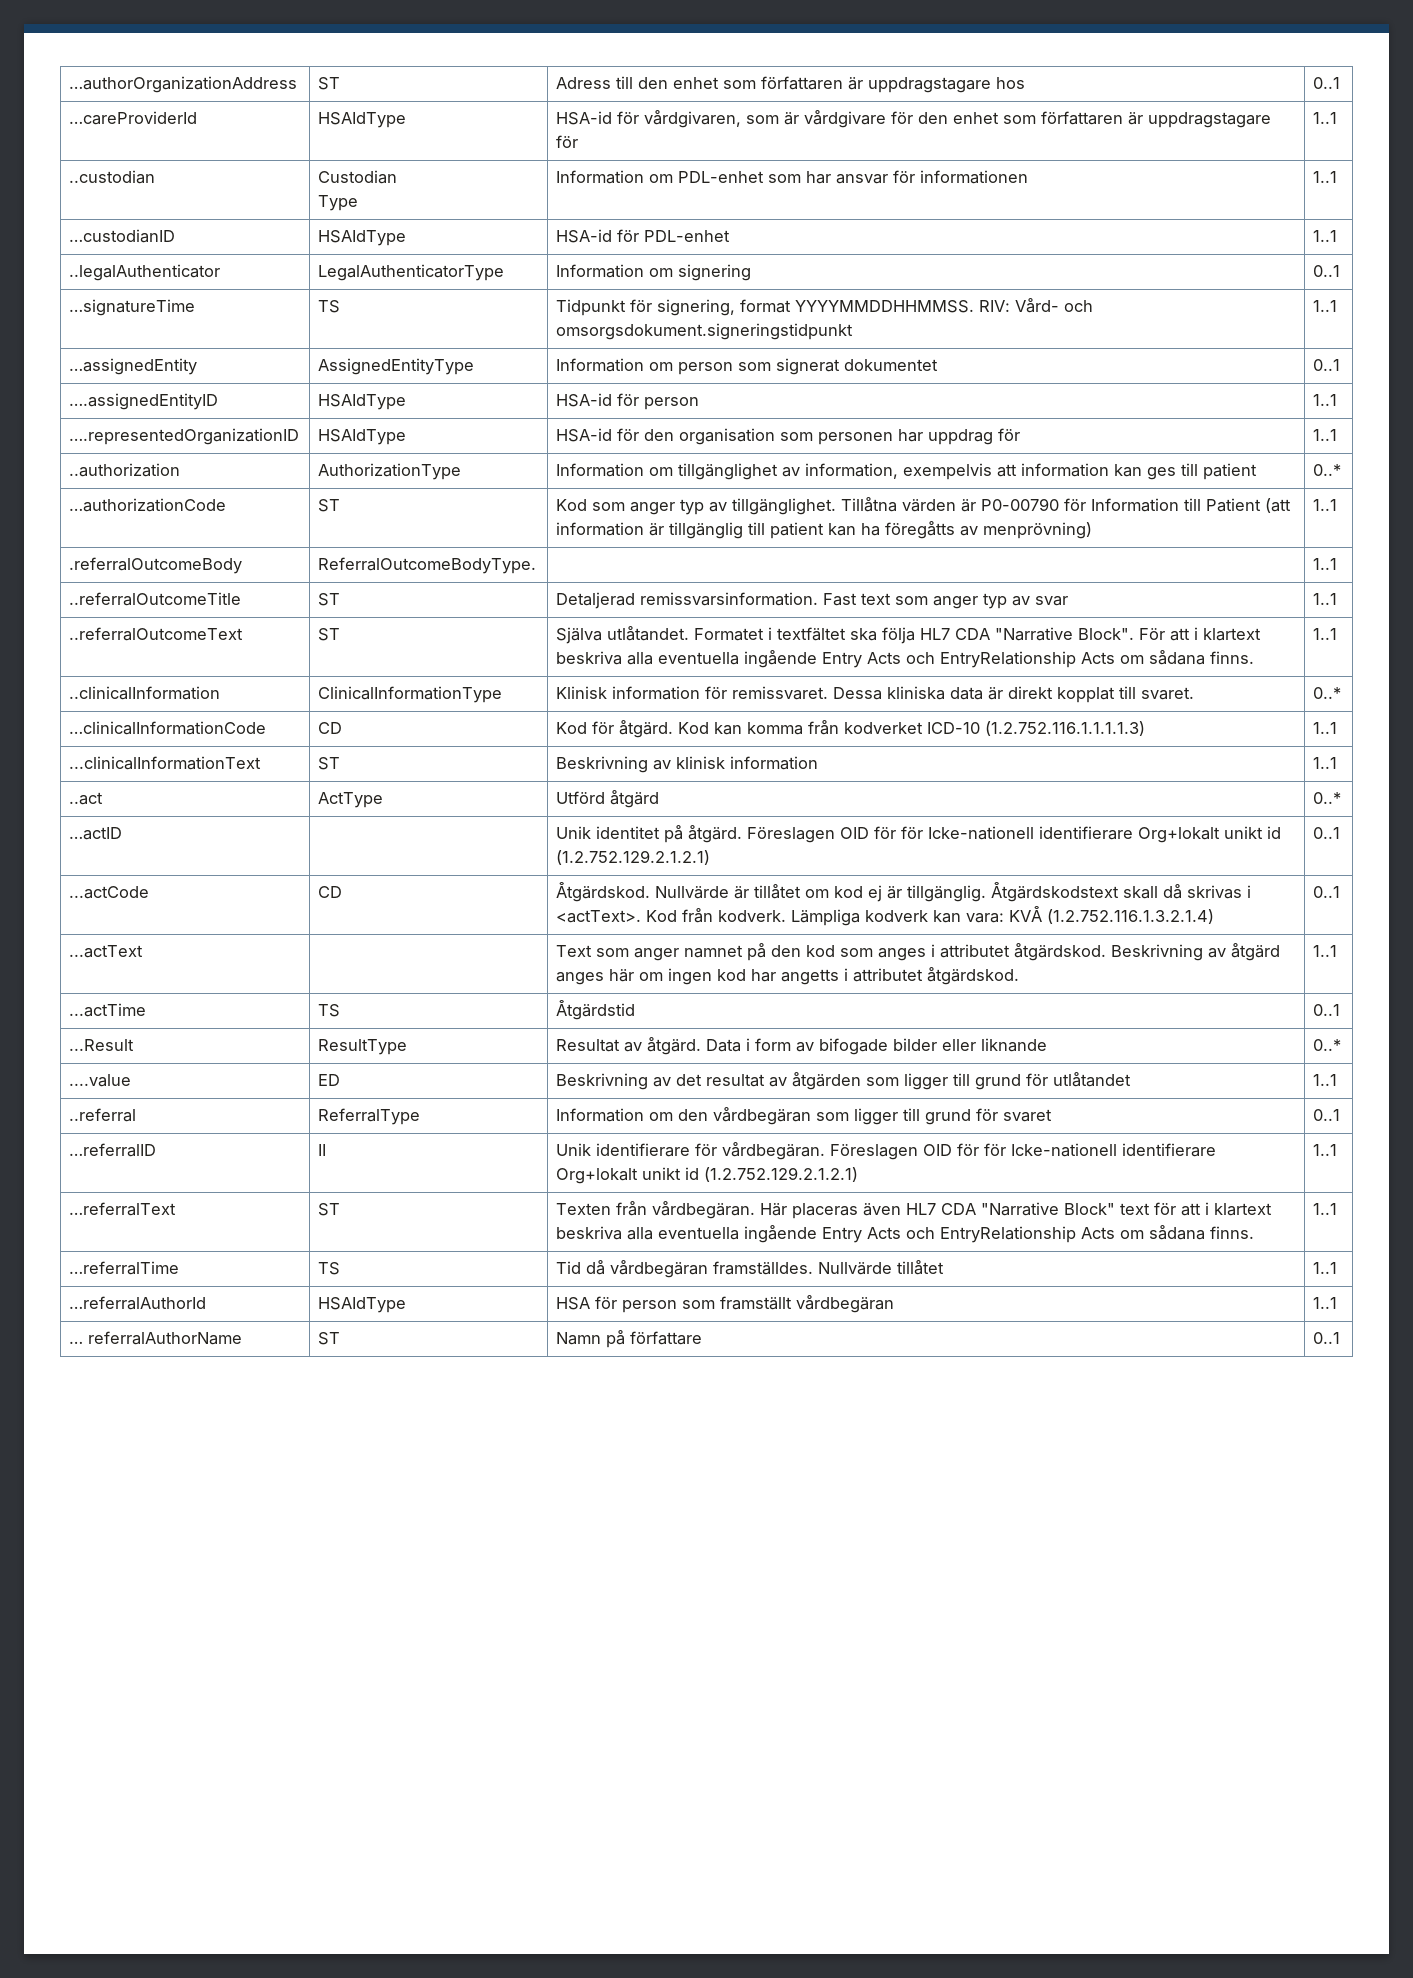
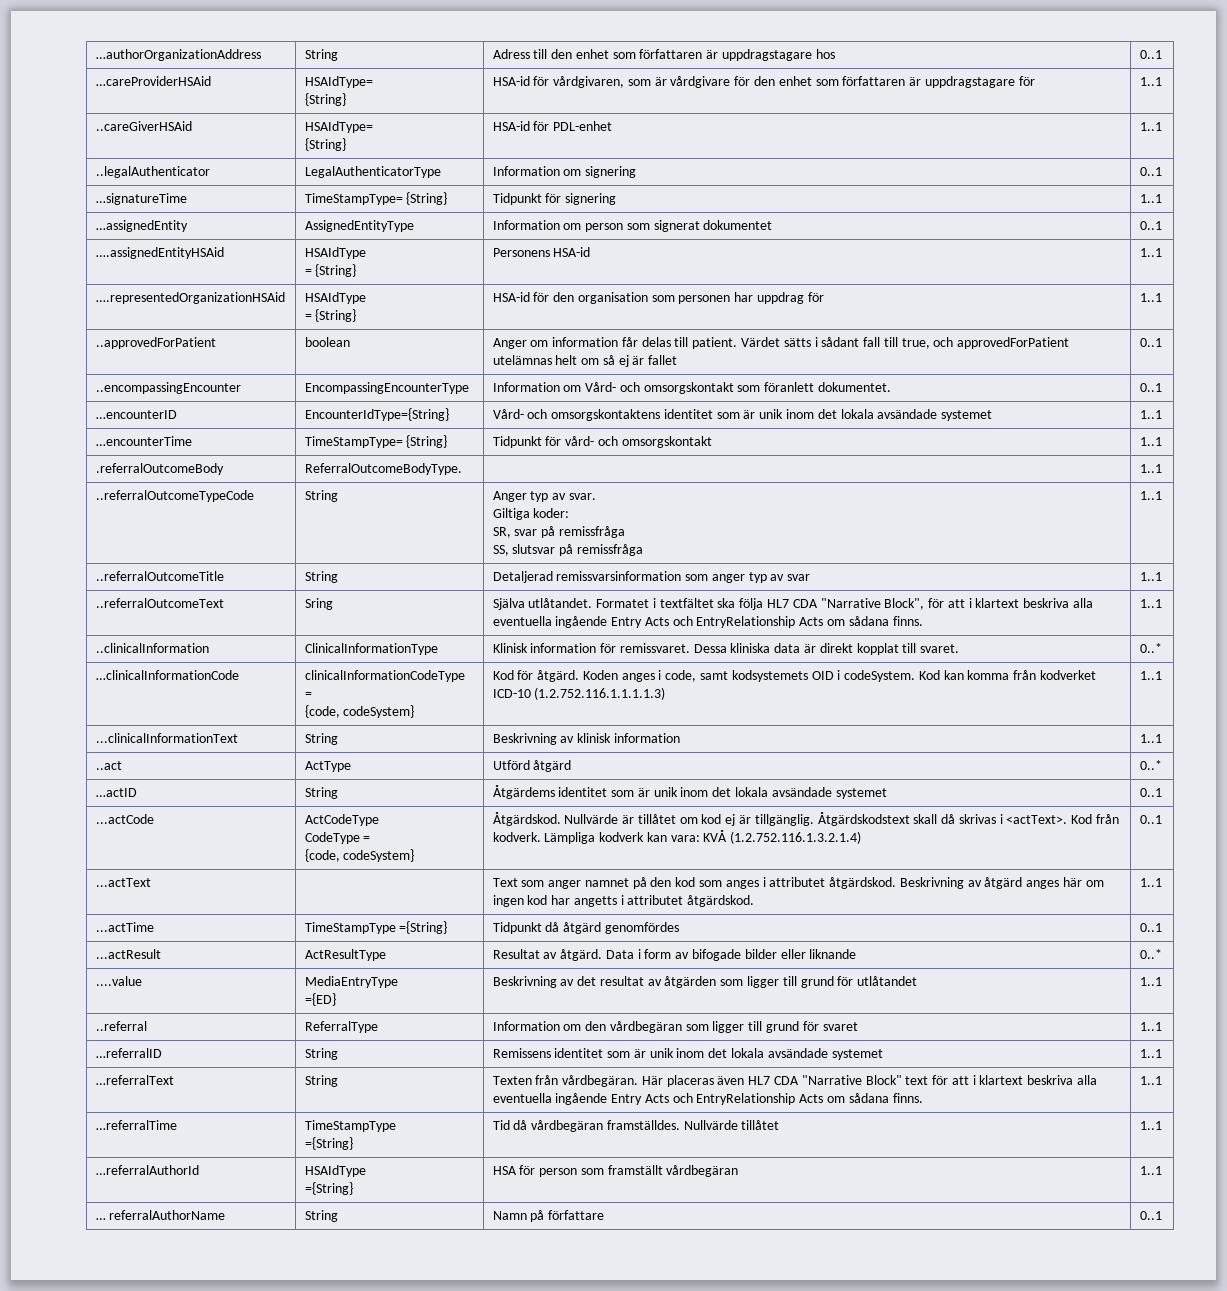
[318,77,341,90] ST -> [304,49,338,61] String
[69,111,198,125] [318,112,407,128] …careProviderId | HSAIdType -> [95,76,211,86] [304,76,373,88] [304,93,346,106] …careProviderHSAid | HSAIdType= // {String}
[69,170,156,184] [318,170,398,184] [318,195,359,211] [556,170,1029,184] [1313,171,1338,183] [69,229,176,243] [318,230,407,246] ..custodian | Custodian // Type | Information om PDL-enhet som har ansvar för informationen | 1..1 // …custodianID | HSAIdType -> [95,121,192,131] [304,121,373,133] [304,138,346,151] ..careGiverHSAid | HSAIdType= // {String}
[318,300,341,313] [556,298,1094,316] [556,323,854,340] TS | Tidpunkt för signering, format YYYYMMDDHHMMSS. RIV: Vård- och omsorgsdokument.signeringstidpunkt -> [304,192,448,205] [492,193,617,205] TimeStampType= {String} | Tidpunkt för signering
[69,393,219,410] [318,394,407,410] [556,393,700,410] [1313,394,1338,406] [69,428,300,445] [318,429,407,445] ….assignedEntityID | HSAIdType | HSA-id för person | 1..1 // ….representedOrganizationID | HSAIdType -> [95,247,224,259] [304,247,366,259] [304,264,357,277] [492,247,591,257] [1139,248,1162,257] [95,292,285,304] [304,292,366,304] [304,309,357,322] ….assignedEntityHSAid | HSAIdType // = {String} | Personens HSA-id | 1..1 // ….representedOrganizationHSAid | HSAIdType // = {String}
[69,463,181,477] [318,463,462,480] [556,463,1258,480] [1313,464,1342,476] [69,498,227,512] [318,499,341,512] [556,497,1292,515] [556,521,1093,539] [1313,499,1338,511] [69,557,243,574] [318,557,537,574] ..authorization | AuthorizationType | Information om tillgänglighet av information, exempelvis att information kan ges till patient | 0..* // …authorizationCode | ST | Kod som anger typ av tillgänglighet. Tillåtna värden är P0-00790 för Information till Patient (att information är tillgänglig till patient kan ha föregåtts av menprövning) | 1..1 // .referralOutcomeBody | ReferralOutcomeBodyType. | -> [95,337,216,349] [304,337,350,347] [492,337,1070,349] [492,355,678,367] [1139,338,1162,347] [95,382,241,394] [304,382,469,394] [492,382,891,394] [1139,383,1162,392] [95,410,177,419] [304,408,449,421] [492,409,993,421] [1139,410,1162,419] [95,436,192,446] [304,435,448,448] [492,436,712,448] [1139,437,1162,446] [95,463,224,475] [304,463,462,475] [1139,464,1162,473] [95,490,254,502] [304,490,338,502] [492,491,596,502] [492,508,570,520] [492,526,625,538] [492,544,643,556] ..approvedForPatient | boolean | Anger om information får delas till patient. Värdet sätts i sådant fall till true, och approvedForPatient utelämnas helt om så ej är fallet | 0..1 // ..encompassingEncounter | EncompassingEncounterType | Information om Vård- och omsorgskontakt som föranlett dokumentet. | 0..1 // …encounterID | EncounterIdType={String} | Vård- och omsorgskontaktens identitet som är unik inom det lokala avsändade systemet | 1..1 // …encounterTime | TimeStampType= {String} | Tidpunkt för vård- och omsorgskontakt | 1..1 // .referralOutcomeBody | ReferralOutcomeBodyType. | | 1..1 // ..referralOutcomeTypeCode | String | Anger typ av svar. // Giltiga koder: // SR, svar på remissfråga // SS, slutsvar på remissfråga
[318,593,341,606] ST -> [304,571,338,583] String
[640,592,892,606] remissvarsinformation. Fast text -> [556,571,682,581] remissvarsinformation
[318,628,341,641] ST -> [304,598,333,610] Sring
[1078,628,1166,640] Block". För -> [884,598,945,610] Block", för
[318,722,343,734] CD -> [304,670,465,682] [304,692,312,698] [304,705,415,718] clinicalInformationCodeType = // {code, codeSystem}
(674, 729) none -> [582,670,916,682] Koden anges i code, samt kodsystemets OID i codeSystem.
[318,757,341,770] ST -> [304,733,338,745] String
[556,825,1282,843] [556,850,711,865] [1313,827,1341,839] [69,886,150,899] [318,886,343,898] | Unik identitet på åtgärd. Föreslagen OID för för Icke-nationell identifierare Org+lokalt unikt id (1.2.752.129.2.1.2.1) | 0..1 // ...actCode | CD -> [304,787,338,799] [492,785,887,799] [1139,788,1162,797] [95,814,154,824] [304,814,379,826] [304,832,371,844] [304,849,415,862] String | Åtgärdems identitet som är unik inom det lokala avsändade systemet | 0..1 // ...actCode | ActCodeType // CodeType = // {code, codeSystem}
[318,1004,341,1017] [556,1000,636,1020] [1313,1004,1341,1016] [69,1039,135,1051] [318,1039,408,1055] TS | Åtgärdstid | 0..1 // ...Result | ResultType -> [304,921,448,934] [492,922,679,934] [1139,923,1162,932] [95,949,161,959] [304,949,386,961] TimeStampType ={String} | Tidpunkt då åtgärd genomfördes | 0..1 // ...actResult | ActResultType
[318,1074,341,1086] ED -> [304,976,398,988] [304,993,336,1006] MediaEntryType // ={ED}
[1313,1109,1341,1121] 0..1 -> [1139,1022,1162,1031] 1..1
[318,1144,327,1156] [556,1142,1217,1160] [556,1167,859,1184] II | Unik identifierare för vårdbegäran. Föreslagen OID för för Icke-nationell identifierare Org+lokalt unikt id (1.2.752.129.2.1.2.1) -> [304,1048,338,1060] [492,1048,883,1060] String | Remissens identitet som är unik inom det lokala avsändade systemet
[318,1203,341,1216] ST -> [304,1075,338,1087] String
[318,1262,341,1275] TS -> [304,1120,396,1132] [304,1137,353,1150] TimeStampType // ={String}
(407, 1305) none -> [304,1182,353,1195] // ={String}
[318,1332,341,1345] ST -> [304,1210,338,1222] String

